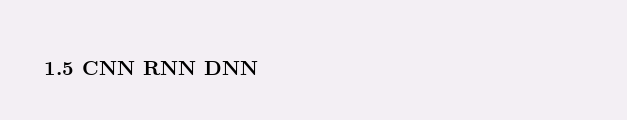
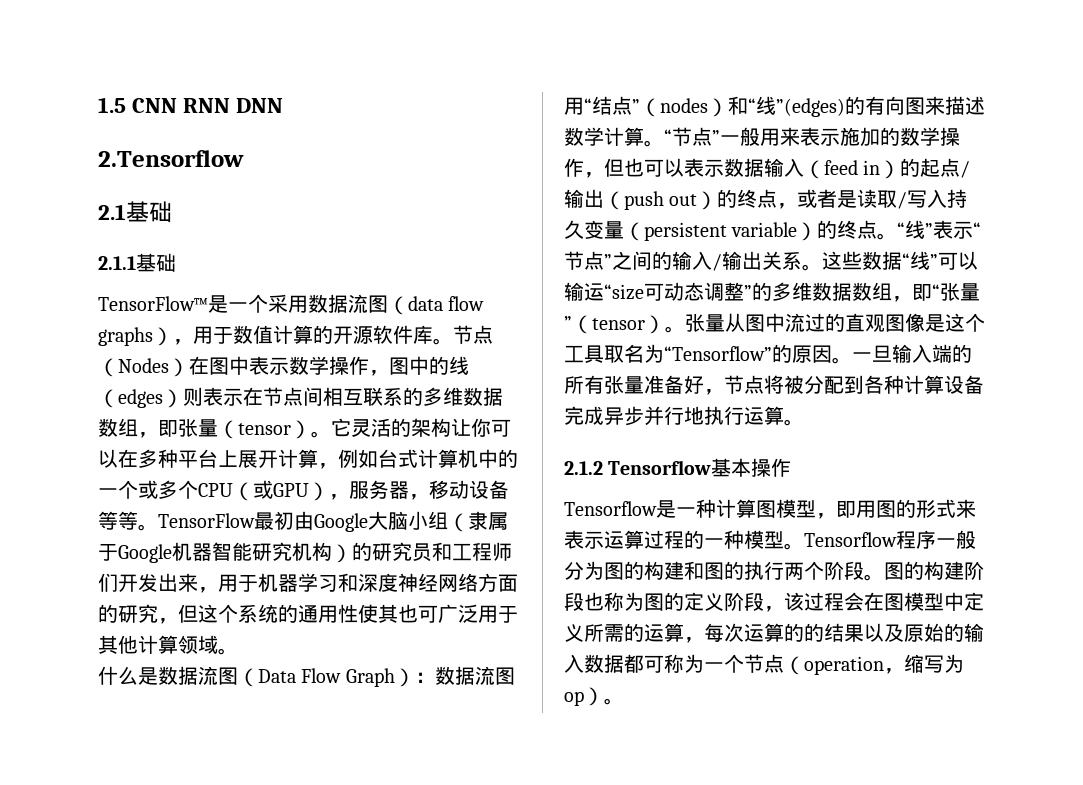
(258, 68) none -> [98,150,244,167] [98,201,172,223] [98,253,176,272] [98,294,485,315] [98,325,493,346] [98,356,469,377] [98,387,503,408] [98,418,511,439] [98,449,518,469] [98,480,509,501] [98,511,508,532] [98,542,512,563] [98,573,518,593] [98,604,518,624] [98,635,238,655] [98,666,515,687] [564,96,985,117] [564,127,960,147] [564,158,971,179] [564,189,968,210] [564,220,982,241] [564,251,978,271] [564,282,980,302] [564,313,985,334] [564,344,972,364] [564,375,984,395] [564,406,804,426] [564,458,792,477] [564,499,976,519] [564,530,976,550] [564,561,984,581] [564,592,984,612] [564,623,984,643] [564,654,964,675] [564,687,624,706] // 2.Tensorflow // 2.1基础 // 2.1.1基础 // TensorFlow™是一个采用数据流图（data flow graphs），用于数值计算的开源软件库。节点（Nodes）在图中表示数学操作，图中的线（edges）则表示在节点间相互联系的多维数据数组，即张量（tensor）。它灵活的架构让你可以在多种平台上展开计算，例如台式计算机中的一个或多个CPU（或GPU），服务器，移动设备等等。TensorFlow最初由Google大脑小组（隶属于Google机器智能研究机构）的研究员和工程师们开发出来，用于机器学习和深度神经网络方面的研究，但这个系统的通用性使其也可广泛用于其他计算领域。 // 什么是数据流图（Data Flow Graph）：数据流图用“结点”（nodes）和“线”(edges)的有向图来描述数学计算。“节点”一般用来表示施加的数学操作，但也可以表示数据输入（feed in）的起点/输出（push out）的终点，或者是读取/写入持久变量（persistent variable）的终点。“线”表示“节点”之间的输入/输出关系。这些数据“线”可以输运“size可动态调整”的多维数据数组，即“张量”（tensor）。张量从图中流过的直观图像是这个工具取名为“Tensorflow”的原因。一旦输入端的所有张量准备好，节点将被分配到各种计算设备完成异步并行地执行运算。 // 2.1.2 Tensorflow基本操作 // Tensorflow是一种计算图模型，即用图的形式来表示运算过程的一种模型。Tensorflow程序一般分为图的构建和图的执行两个阶段。图的构建阶段也称为图的定义阶段，该过程会在图模型中定义所需的运算，每次运算的的结果以及原始的输入数据都可称为一个节点（operation，缩写为op）。

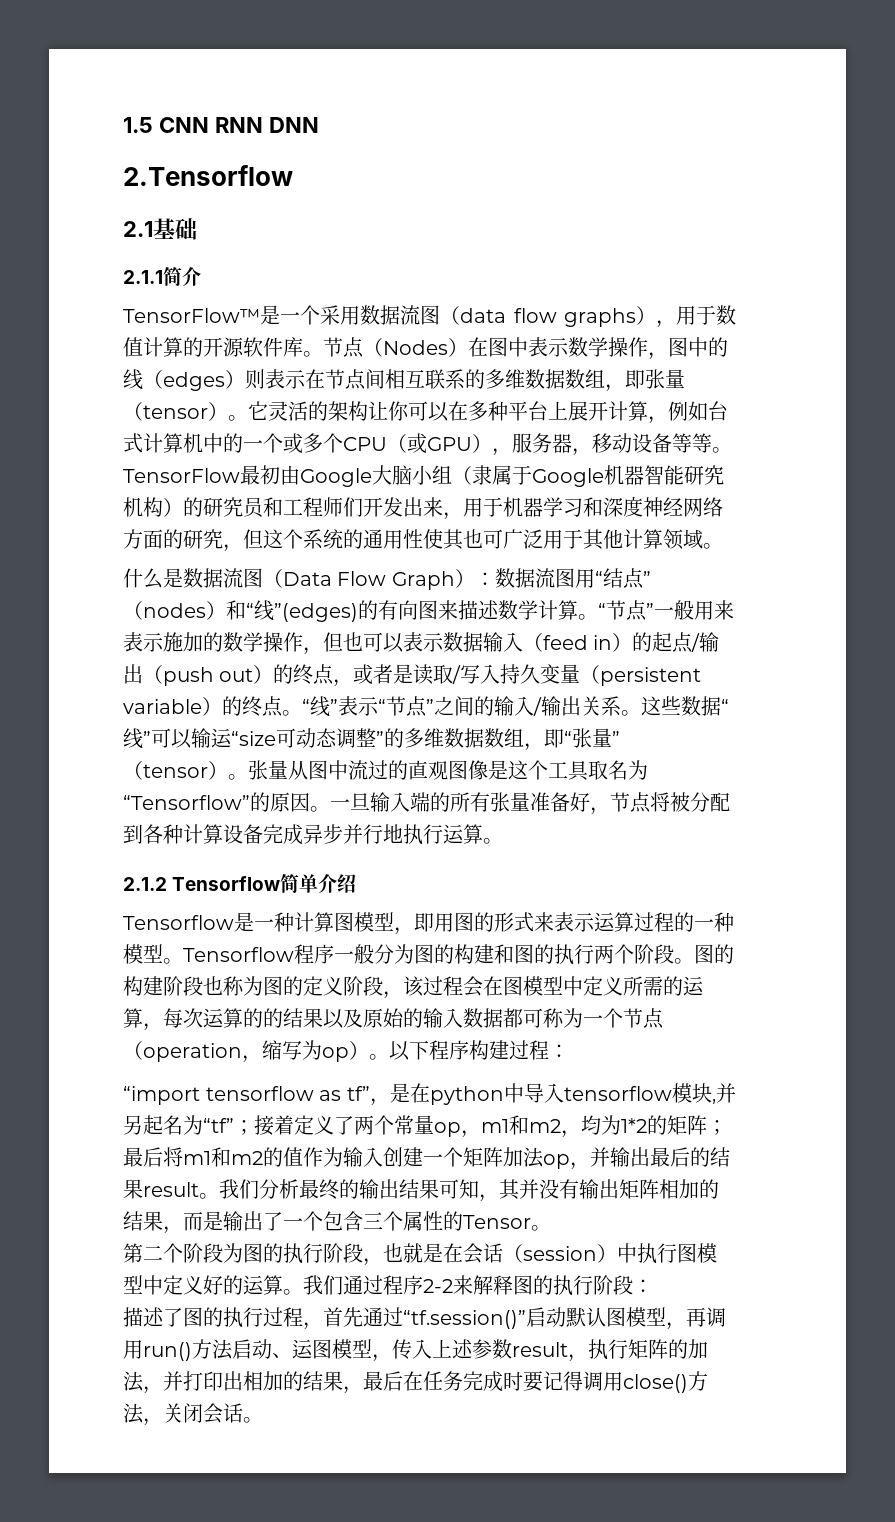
[136,253,176,272] 基础 -> [163,267,201,286] 简介
[711,458,792,477] 基本操作 -> [280,874,357,893] 简单介绍
(624, 701) none -> [389,1040,569,1061] [123,1083,736,1106] [123,1115,727,1138] [123,1147,730,1170] [123,1179,719,1202] [123,1211,551,1234] [123,1243,717,1266] [123,1275,653,1296] [123,1307,726,1330] [123,1339,708,1362] [123,1371,708,1394] [123,1403,263,1426] 以下程序构建过程： // “import tensorflow as tf”，是在python中导入tensorflow模块,并另起名为“tf”；接着定义了两个常量op，m1和m2，均为1*2的矩阵；最后将m1和m2的值作为输入创建一个矩阵加法op，并输出最后的结果result。我们分析最终的输出结果可知，其并没有输出矩阵相加的结果，而是输出了一个包含三个属性的Tensor。 // 第二个阶段为图的执行阶段，也就是在会话（session）中执行图模型中定义好的运算。我们通过程序2-2来解释图的执行阶段： // 描述了图的执行过程，首先通过“tf.session()”启动默认图模型，再调用run()方法启动、运图模型，传入上述参数result，执行矩阵的加法，并打印出相加的结果，最后在任务完成时要记得调用close()方法，关闭会话。

